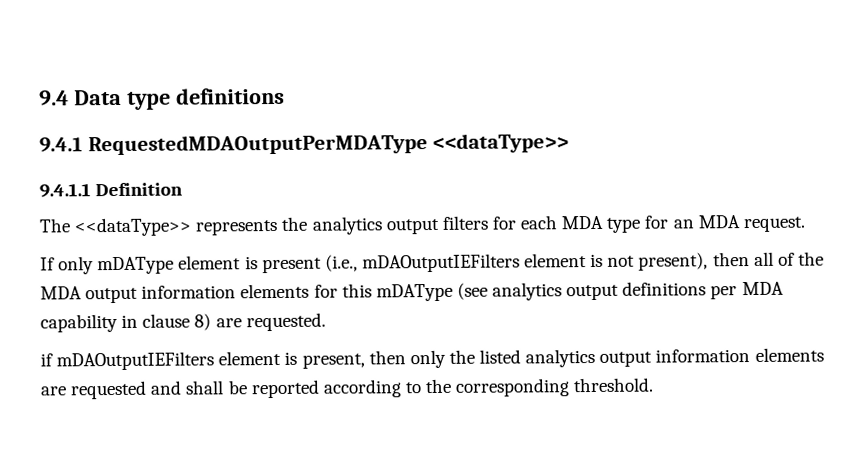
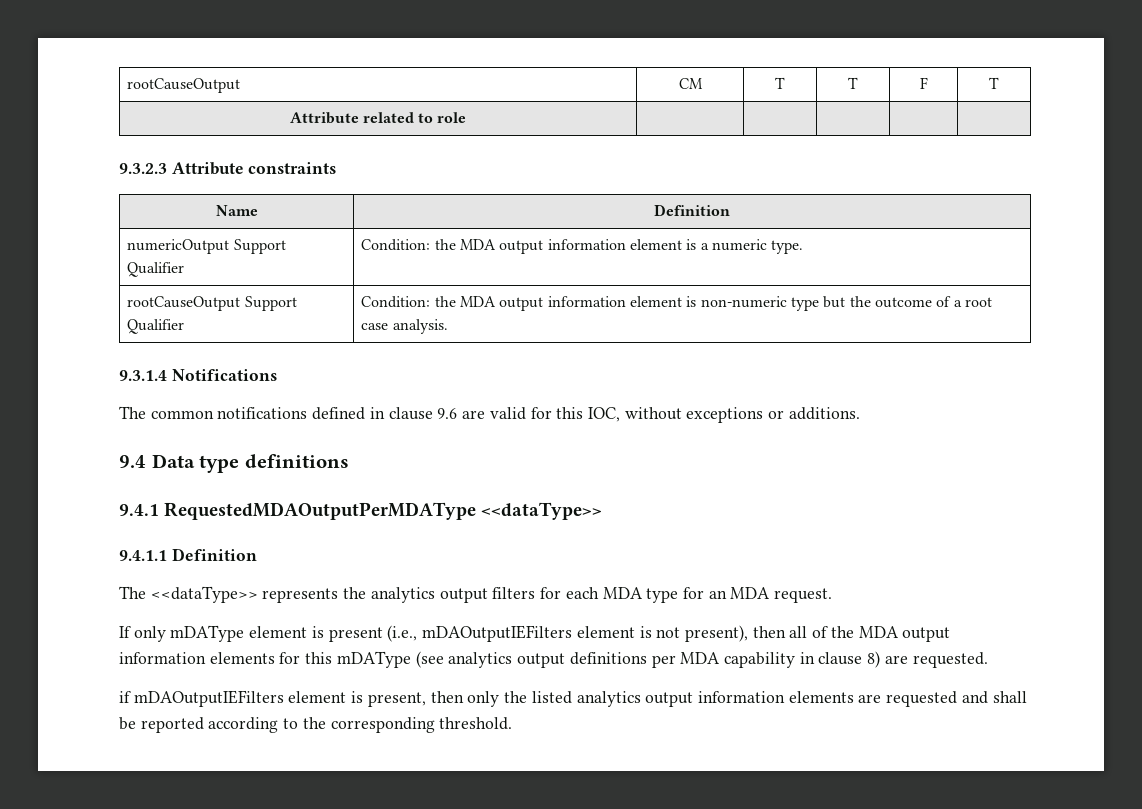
(39, 98) none -> [127,78,241,93] [678,78,703,89] [775,77,785,89] [848,77,858,89] [919,77,928,89] [989,77,999,89] [289,112,467,124] [119,162,337,175] [215,205,258,216] [654,204,730,216] [127,239,286,254] [127,262,185,277] [361,239,804,254] [127,296,297,311] [127,319,185,334] [361,296,992,311] [361,319,448,334] [119,369,277,381] [119,406,860,423] rootCauseOutput | CM | T | T | F | T // Attribute related to role | | | | | // 9.3.2.3 Attribute constraints // Name | Definition // numericOutput Support Qualifier | Condition: the MDA output information element is a numeric type. // rootCauseOutput Support Qualifier | Condition: the MDA output information element is non-numeric type but the outcome of a root case analysis. // 9.3.1.4 Notifications // The common notifications defined in clause 9.6 are valid for this IOC, without exceptions or additions. //

